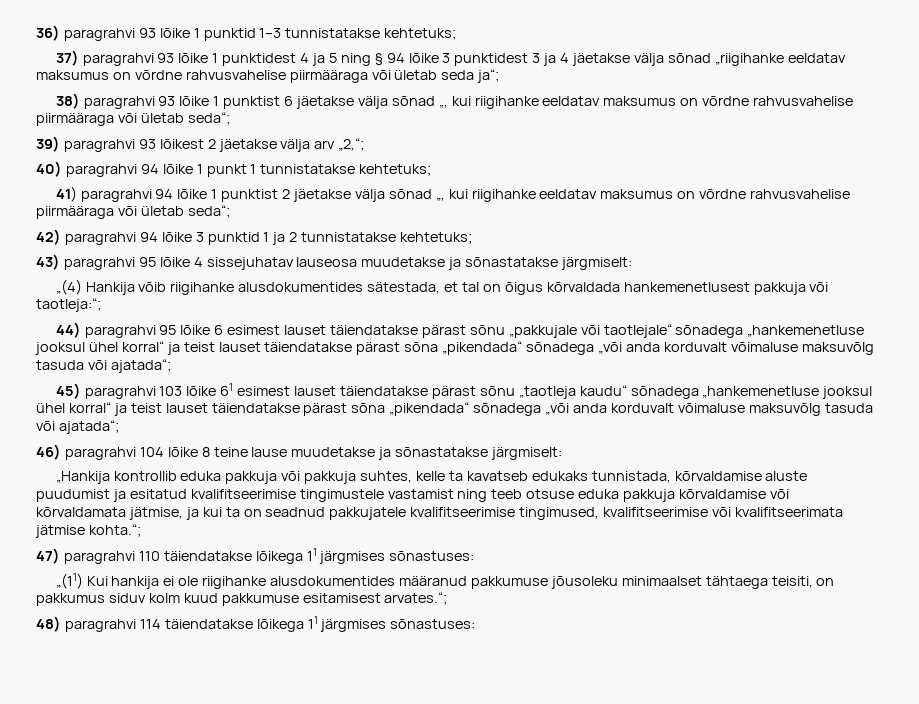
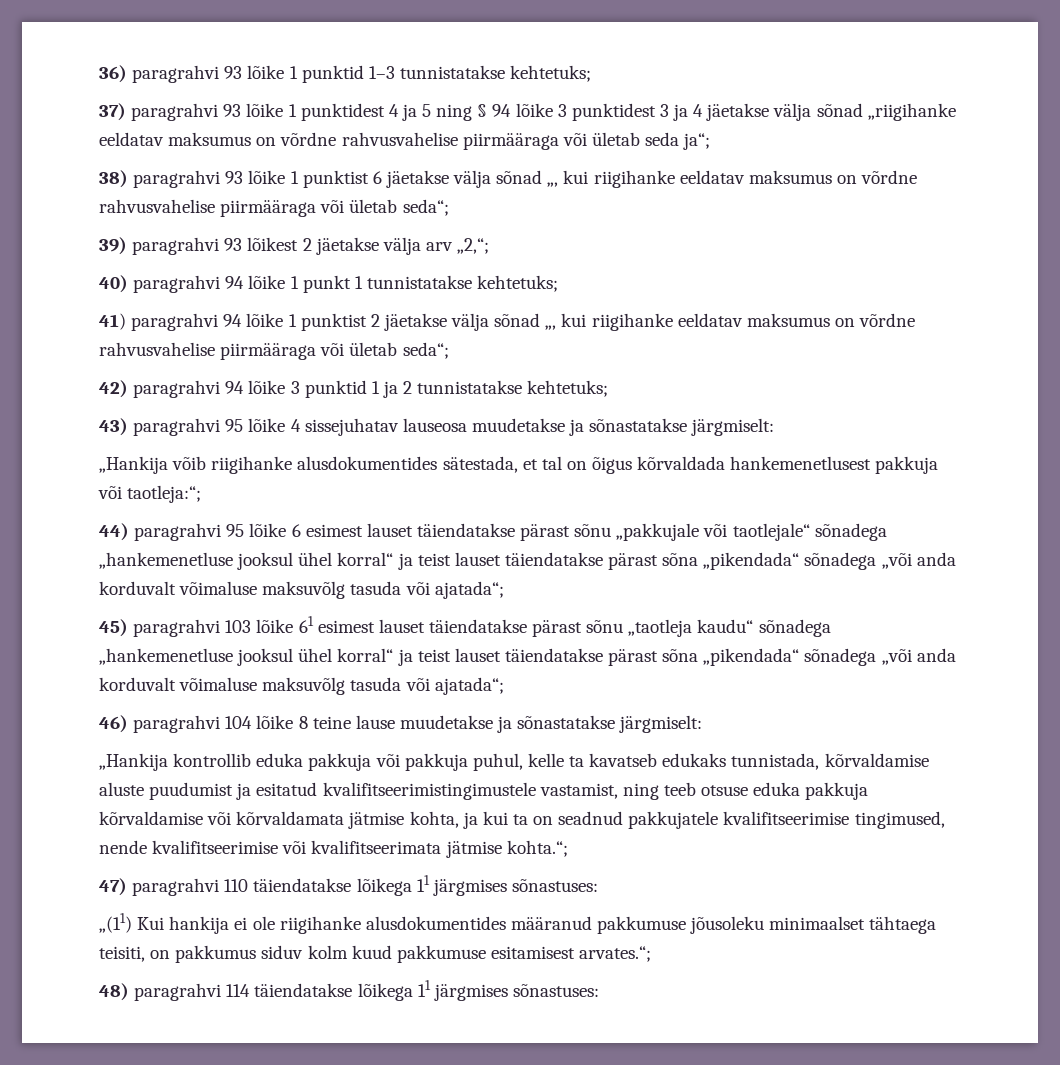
[55,279,135,295] „(4) Hankija -> [99,456,168,474] „Hankija
[360,471,413,483] suhtes, -> [472,753,523,771] puhul,
[190,489,454,502] kvalifitseerimise tingimustele vastamist -> [322,782,618,800] kvalifitseerimistingimustele vastamist,
[128,507,183,520] jätmise, -> [348,811,459,829] jätmise kohta,
(600, 513) none -> [99,840,147,854] nende

